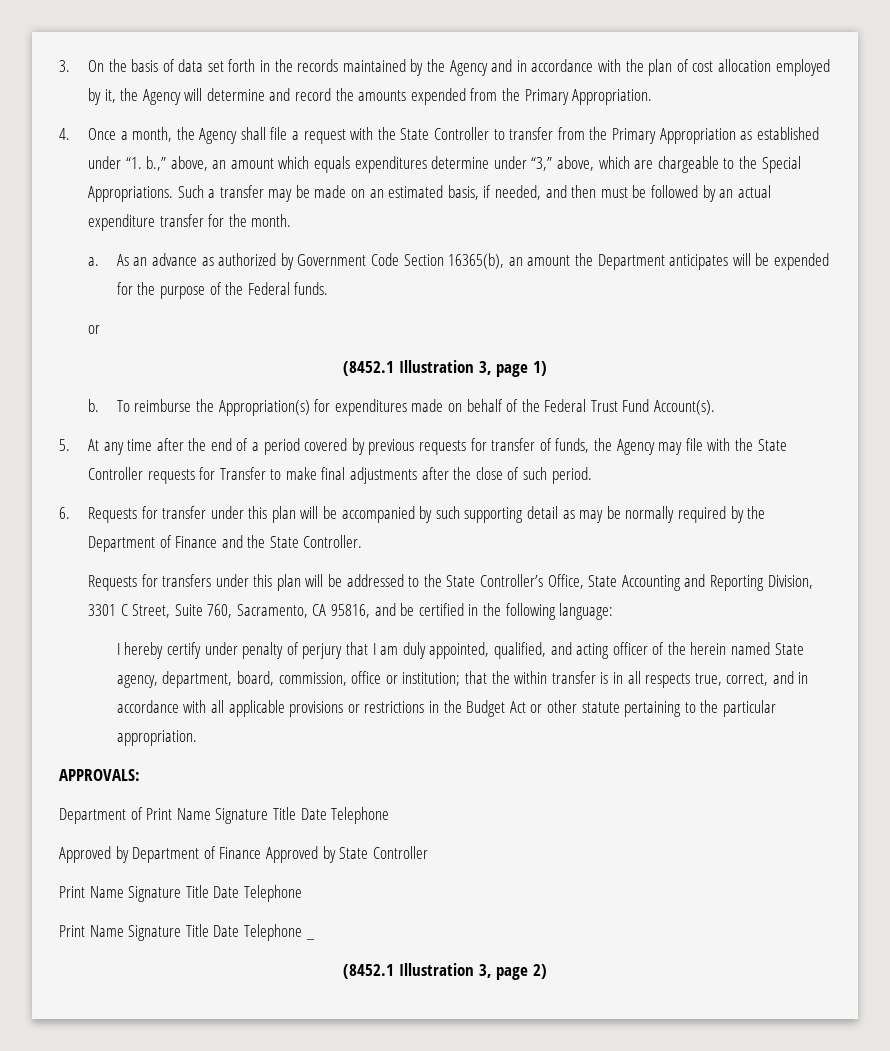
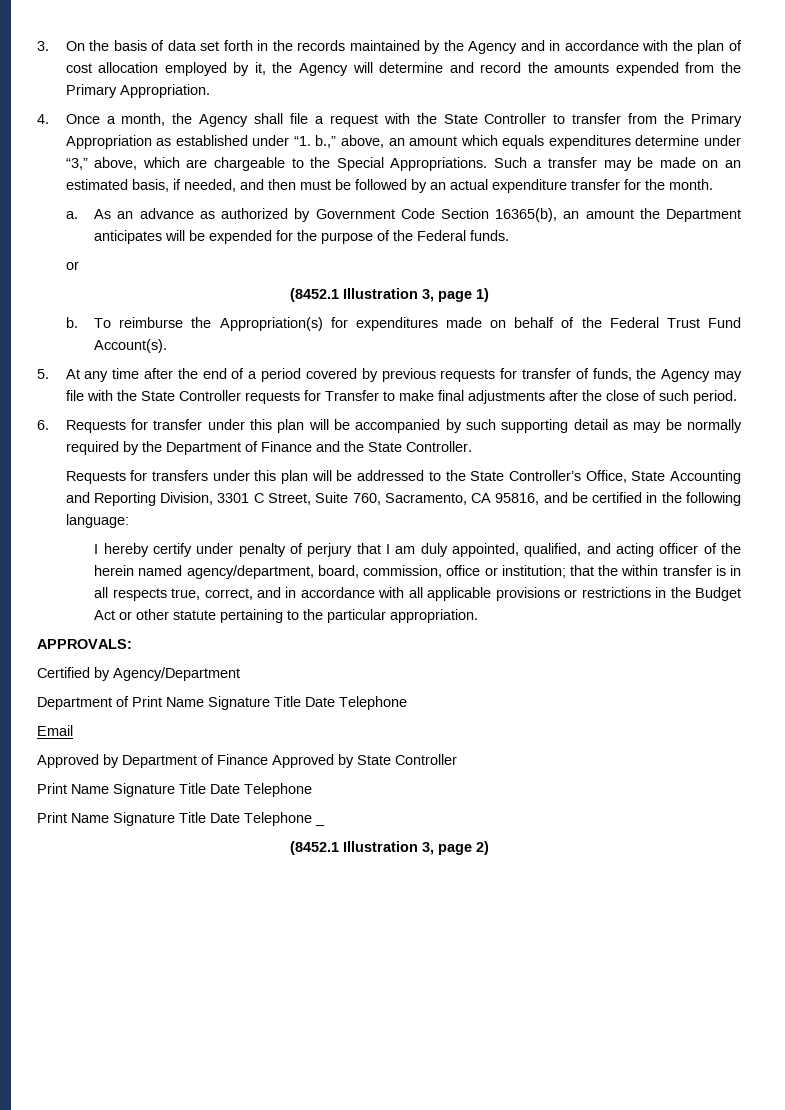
[774,643,804,655] [116,671,233,688] State agency, department, -> [186,565,314,579] agency/department,
(140, 775) none -> [37,667,240,681] // Certified by Agency/Department
(390, 815) none -> [37,725,73,736] // Email

